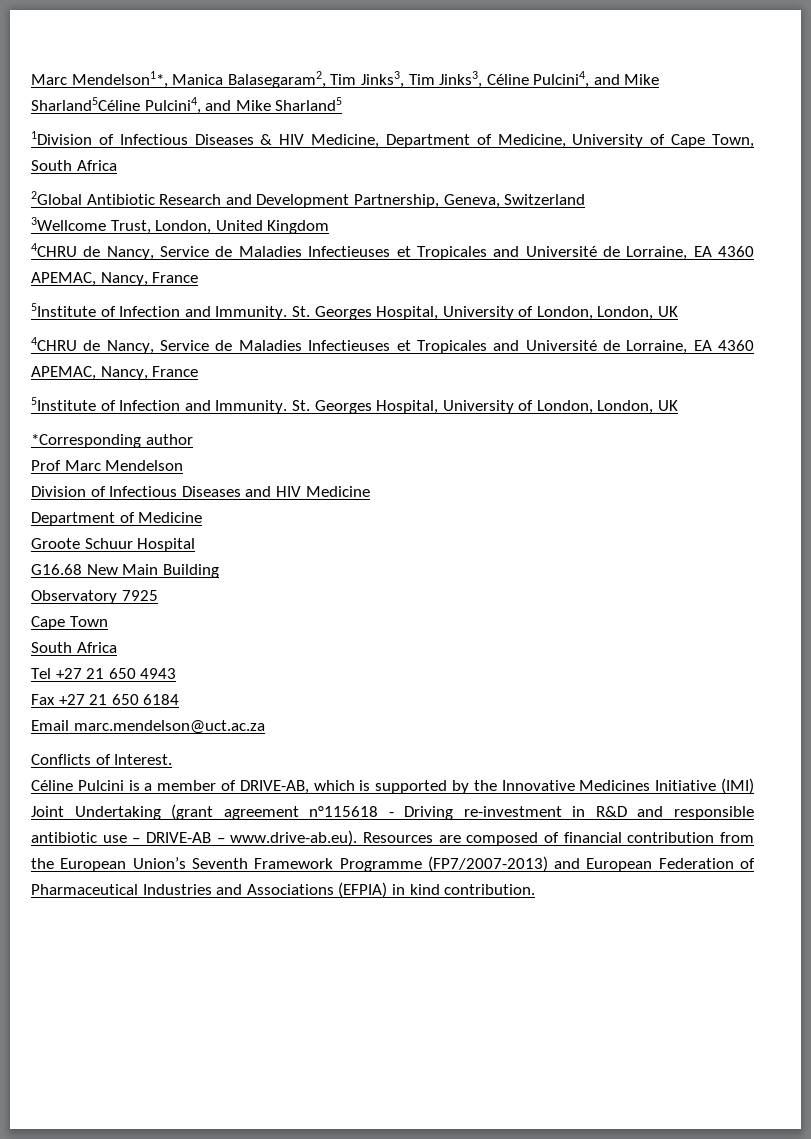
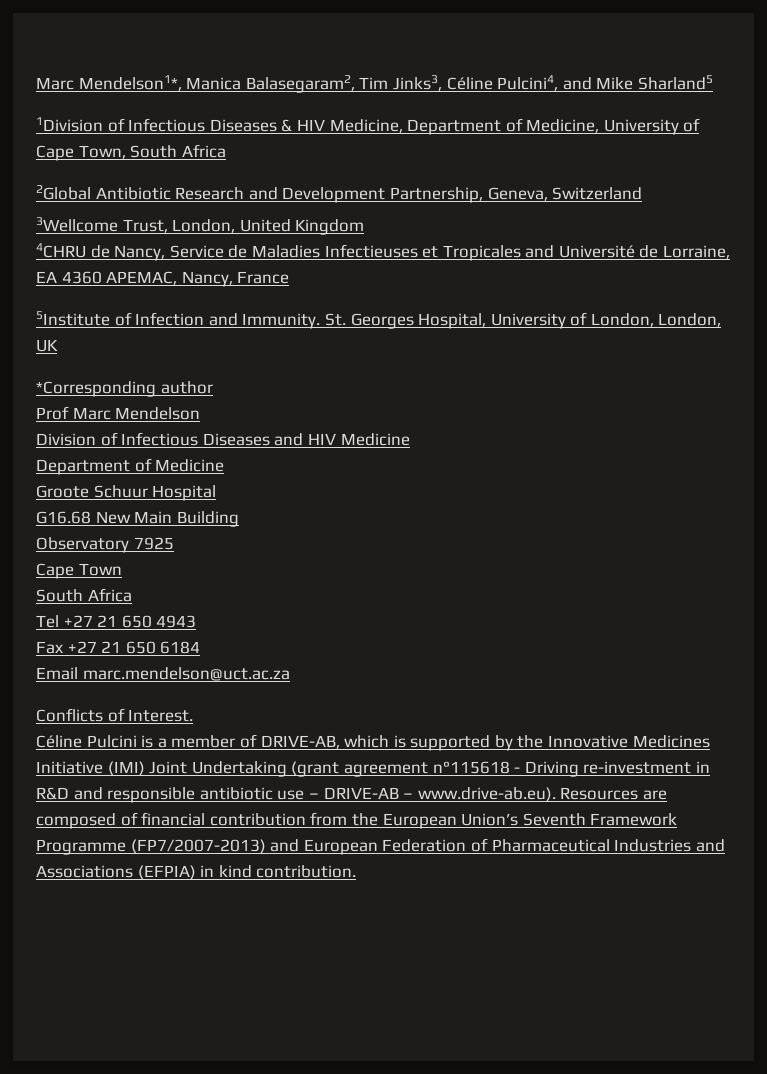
[408,71,483,88] Tim Jinks3, -> (442, 83) none
[31,97,271,114] Sharland5Céline Pulcini4, and Mike -> (634, 83) none
[31,337,754,354] [31,366,199,380] [31,397,679,414] // 4CHRU de Nancy, Service de Maladies Infectieuses et Tropicales and Université de Lorraine, EA 4360 APEMAC, Nancy, France // 5Institute of Infection and Immunity. St. Georges Hospital, University of London, London, UK -> (58, 345) none

